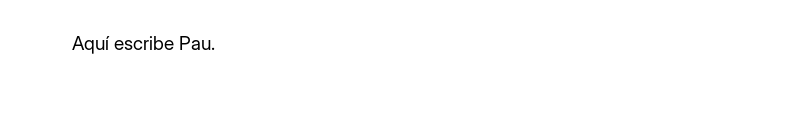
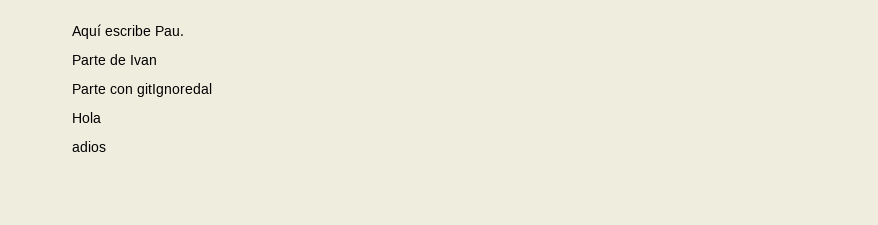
(216, 43) none -> [72,54,157,65] [72,83,212,97] [72,112,101,123] [72,141,106,152] // Parte de Ivan // Parte con gitIgnoredal // Hola // adios

